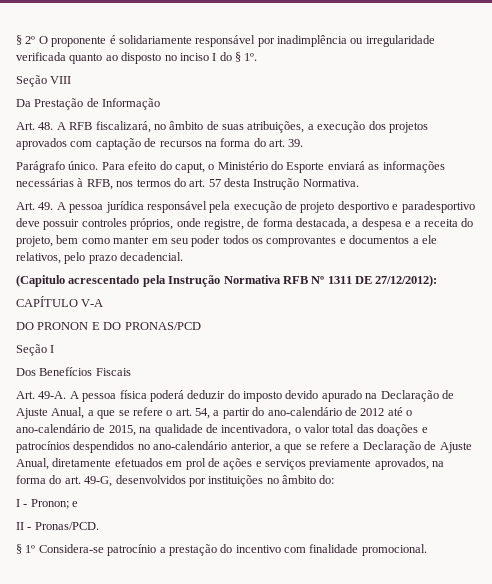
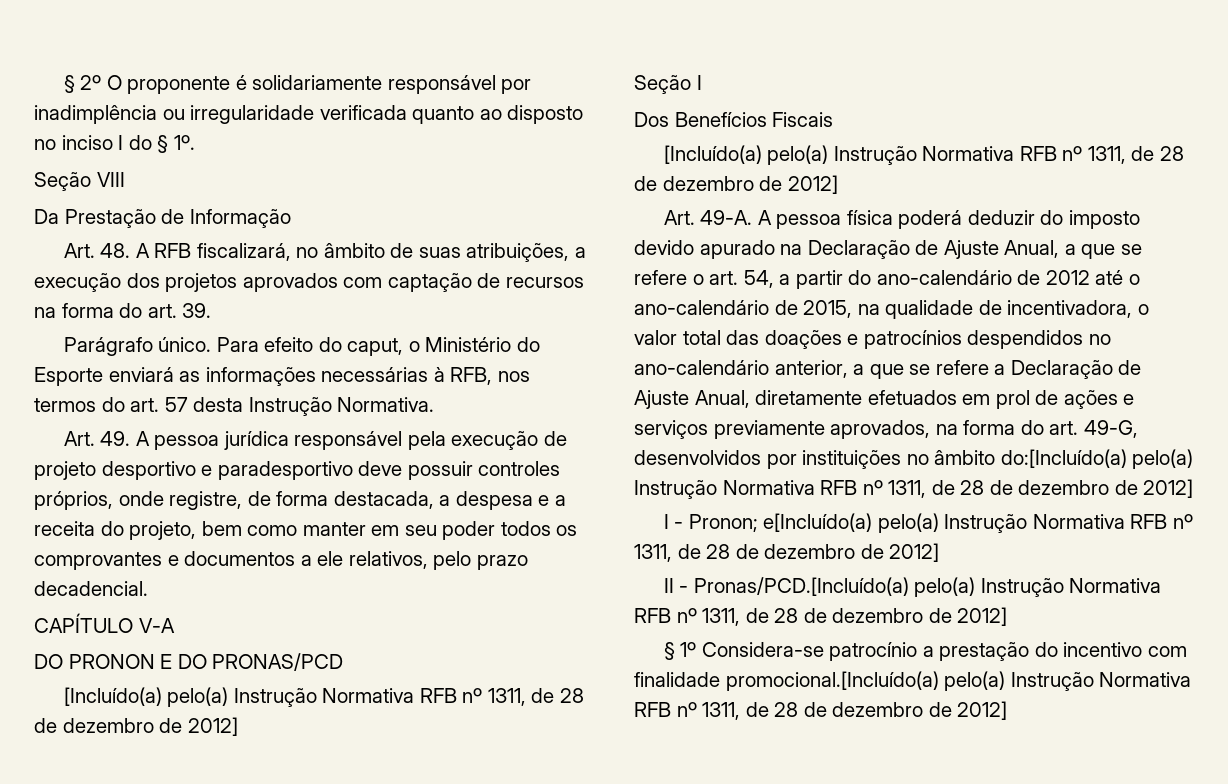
[16,275,438,287] // (Capitulo acrescentado pela Instrução Normativa RFB Nº 1311 DE 27/12/2012): -> (148, 588) none
(201, 326) none -> [63,687,584,707] [34,717,238,736] // [Incluído(a) pelo(a) Instrução Normativa RFB nº 1311, de 28 de dezembro de 2012]
(131, 372) none -> [663,145,1184,165] [634,175,838,194] // [Incluído(a) pelo(a) Instrução Normativa RFB nº 1311, de 28 de dezembro de 2012]
[319,475,335,484] [16,499,79,509] [16,522,99,530] do: // I - Pronon; e // II - Pronas/PCD. -> [1000,449,1194,469] [634,479,1194,499] [663,513,1193,533] [634,543,940,562] [663,577,1162,597] [634,607,1008,626] do:[Incluído(a) pelo(a) Instrução Normativa RFB nº 1311, de 28 de dezembro de 2012] // I - Pronon; e[Incluído(a) pelo(a) Instrução Normativa RFB nº 1311, de 28 de dezembro de 2012] // II - Pronas/PCD.[Incluído(a) pelo(a) Instrução Normativa RFB nº 1311, de 28 de dezembro de 2012]
[361,544,427,556] promocional. -> [725,671,1192,691] [634,701,1008,720] promocional.[Incluído(a) pelo(a) Instrução Normativa RFB nº 1311, de 28 de dezembro de 2012]

